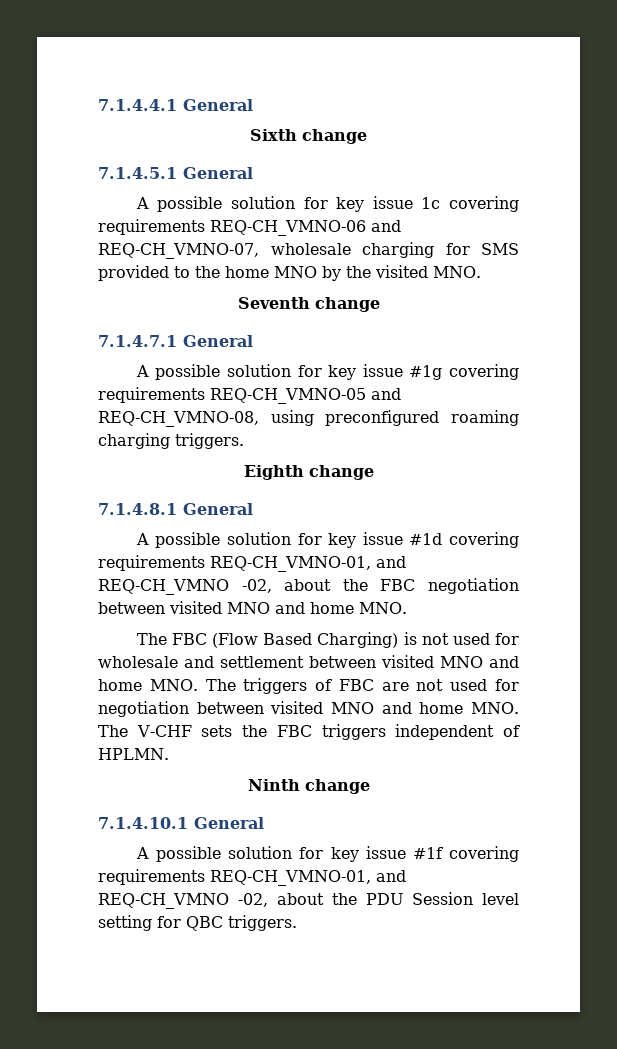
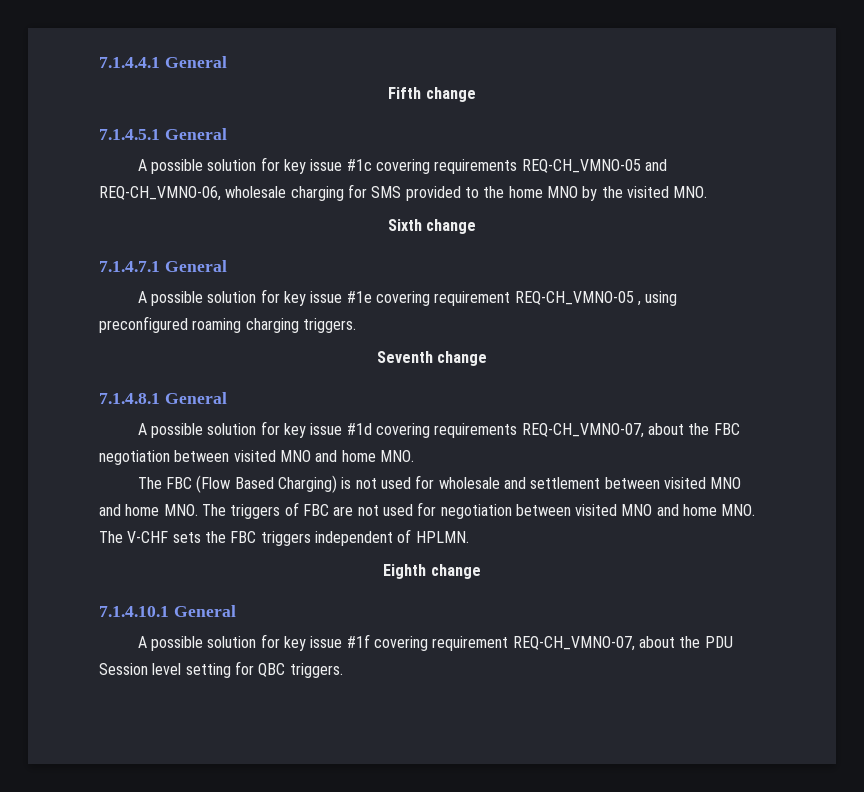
[250,129,297,141] Sixth -> [388,87,422,99] Fifth
[421,196,519,212] [98,219,401,236] [98,243,259,259] 1c covering requirements REQ-CH_VMNO-06 and REQ-CH_VMNO-07, -> [346,159,667,174] [99,186,221,201] #1c covering requirements REQ-CH_VMNO-05 and REQ-CH_VMNO-06,
[237,297,310,309] Seventh -> [387,219,422,231] Sixth
[409,364,519,380] [98,387,401,404] [98,411,259,427] #1g covering requirements REQ-CH_VMNO-05 and REQ-CH_VMNO-08, -> [346,291,641,306] #1e covering requirement REQ-CH_VMNO-05 ,
[243,465,304,480] Eighth -> [376,351,433,363] Seventh
[210,556,406,572] [98,579,272,595] REQ-CH_VMNO-01, and REQ-CH_VMNO -02, -> [521,423,644,438] REQ-CH_VMNO-07,
[247,779,300,791] Ninth -> [383,564,427,579] Eighth
[98,869,406,886] [98,893,268,909] requirements REQ-CH_VMNO-01, and REQ-CH_VMNO -02, -> [432,636,635,651] requirement REQ-CH_VMNO-07,

